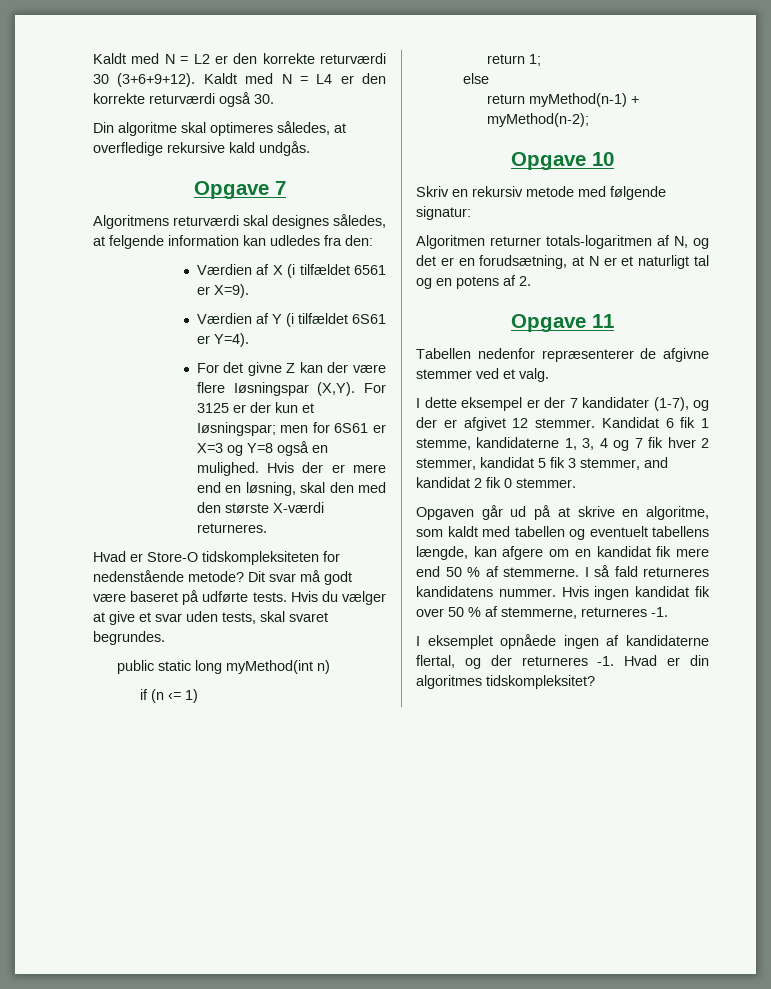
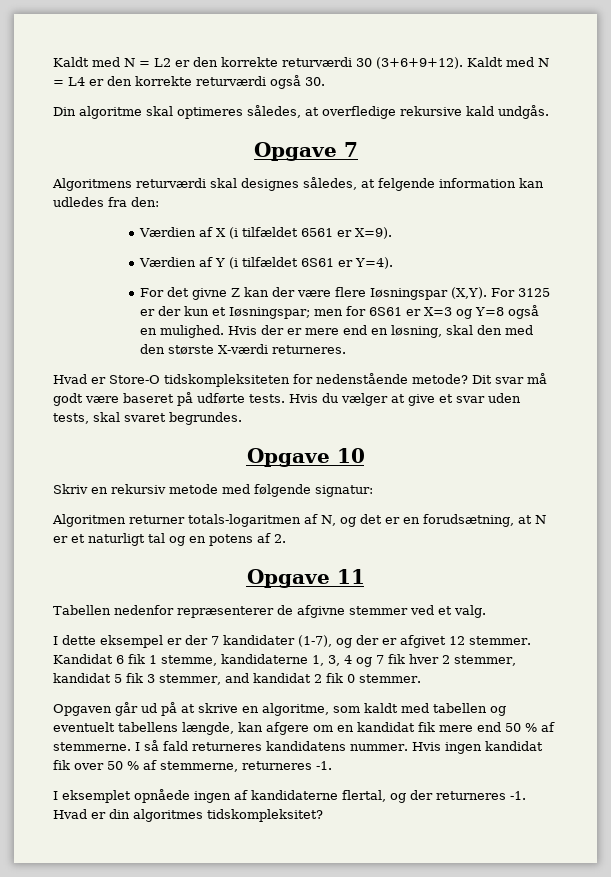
[116,660,330,674] [140,689,199,703] [487,54,542,66] [463,73,490,84] [487,93,640,107] [487,113,590,127] // public static long myMethod(int n) // if (n ‹= 1) // return 1; // else // return myMethod(n-1) + myMethod(n-2); -> (242, 418) none

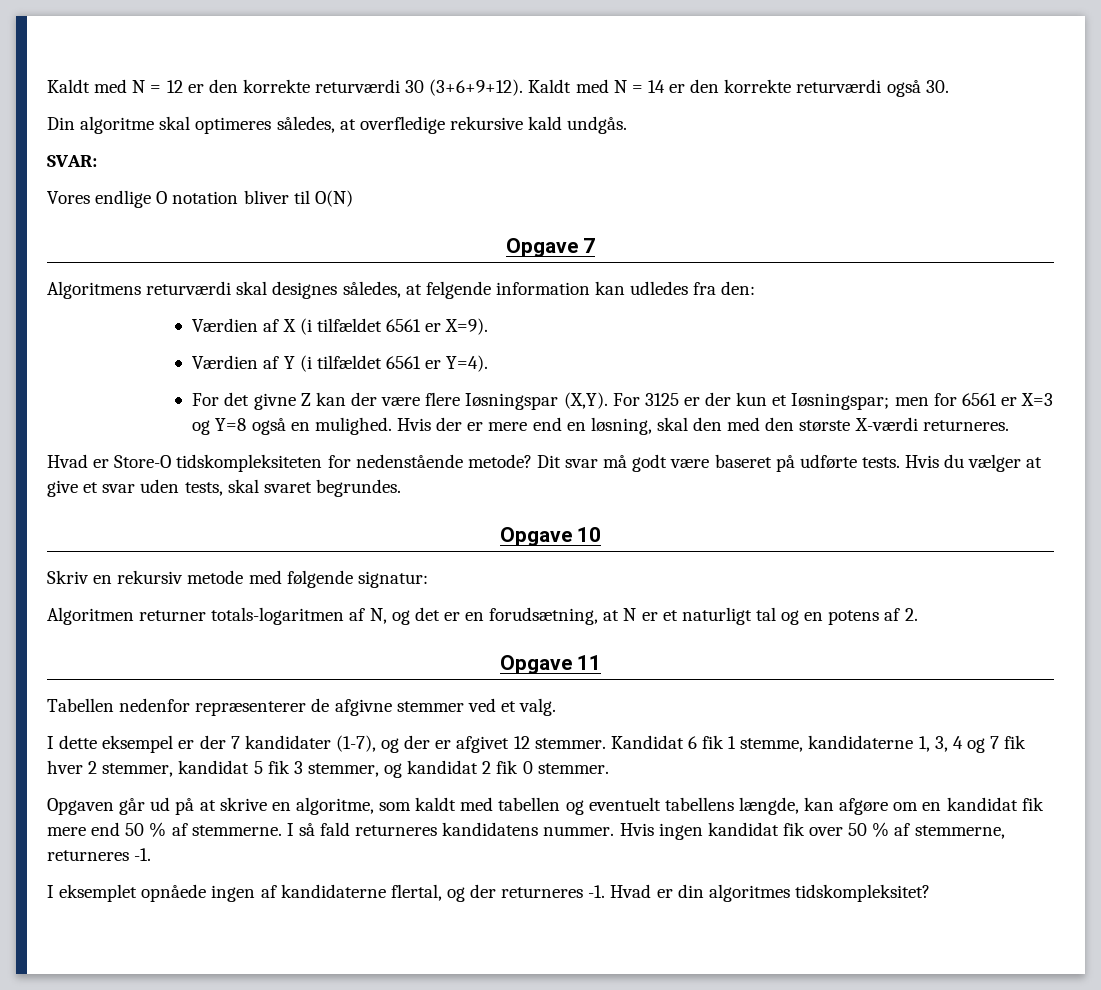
[53,57,171,67] Kaldt med N = L2 -> [47,79,183,93] Kaldt med N = 12
[68,77,85,86] L4 -> [647,80,665,93] 14
(549, 112) none -> [47,155,97,167] [47,190,353,208] // SVAR: // Vores endlige O notation bliver til O(N)
[300,258,334,267] 6S61 -> [385,356,421,369] 6561
[368,307,402,316] 6S61 -> [961,393,997,406] 6561
[224,673,249,683] and -> [384,763,403,778] og
[266,722,309,735] afgere -> [839,798,889,815] afgøre

